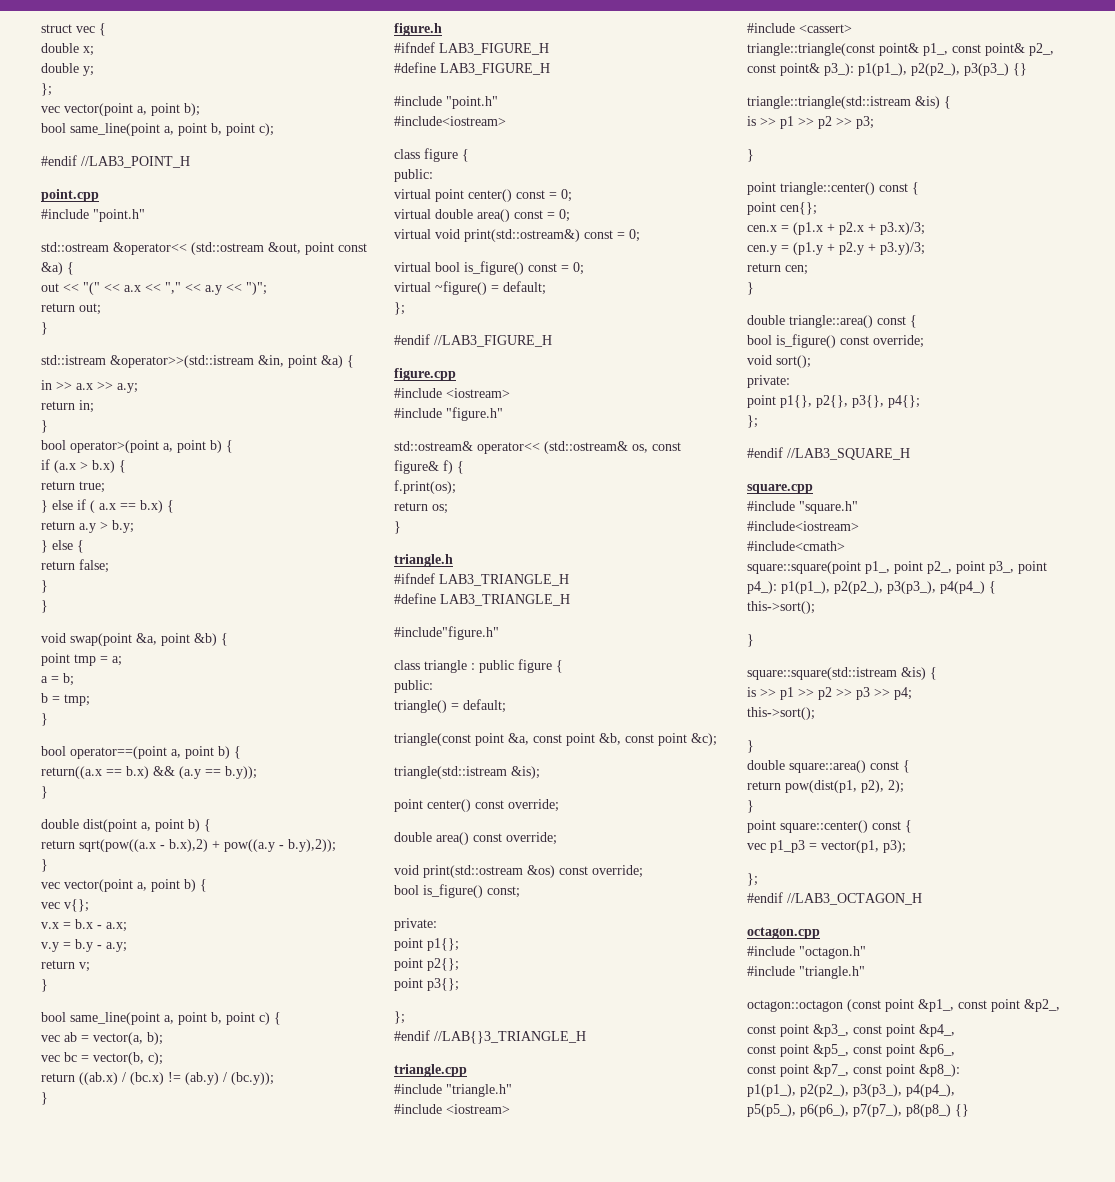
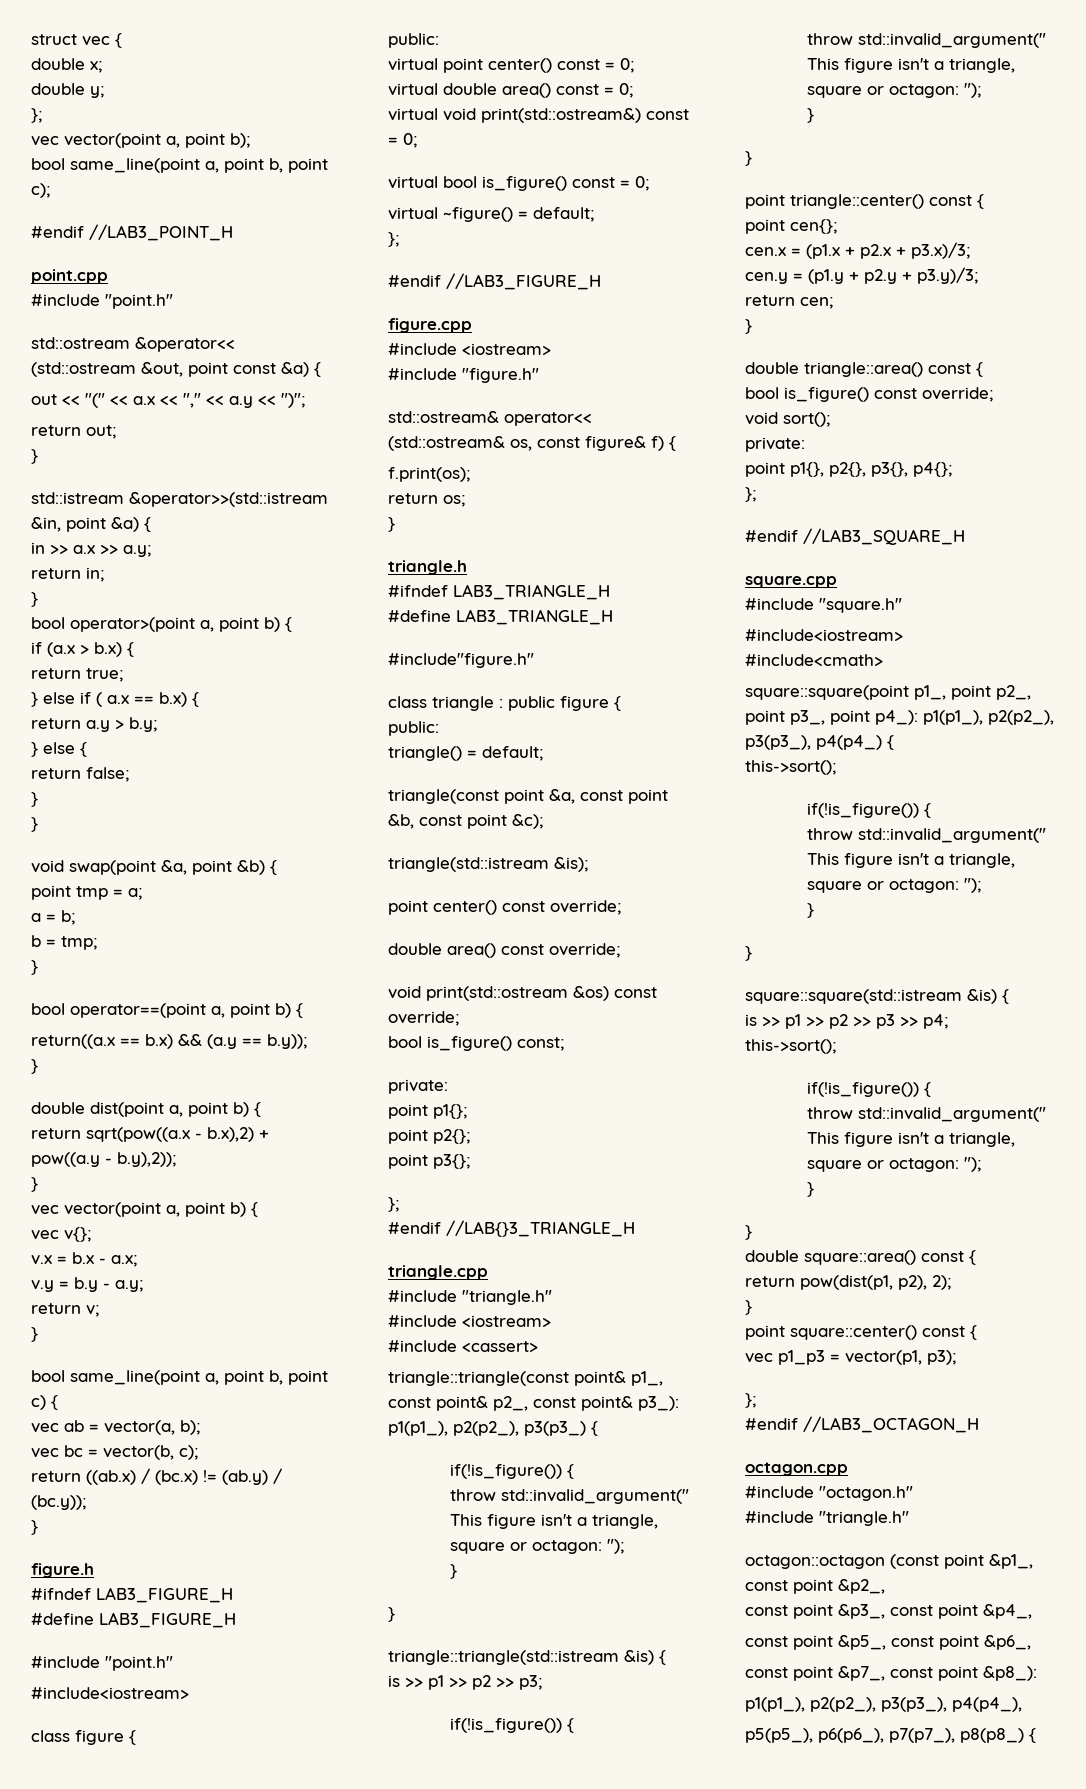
[1013,63,1027,76] {} -> [591,1421,598,1436] [449,1464,574,1479] [449,1489,689,1504] [449,1514,658,1529] [449,1539,624,1554] [449,1564,457,1579] [388,1607,395,1622] { // if(!is_figure()) { // throw std::invalid_argument(" This figure isn't a triangle, square or octagon: "); // } // }
(874, 122) none -> [449,1718,574,1733] [806,33,1046,48] [806,58,1015,73] [806,83,981,98] [806,108,814,123] // if(!is_figure()) { // throw std::invalid_argument(" This figure isn't a triangle, square or octagon: "); // }
(815, 607) none -> [806,803,931,818] [806,828,1046,843] [806,853,1015,868] [806,878,981,893] [806,903,814,918] // if(!is_figure()) { // throw std::invalid_argument(" This figure isn't a triangle, square or octagon: "); // }
(815, 713) none -> [806,1082,931,1097] [806,1107,1046,1122] [806,1132,1015,1147] [806,1157,981,1172] [806,1182,814,1197] // if(!is_figure()) { // throw std::invalid_argument(" This figure isn't a triangle, square or octagon: "); // }
[955,1104,969,1117] {} -> [1029,1728,1036,1743] {

